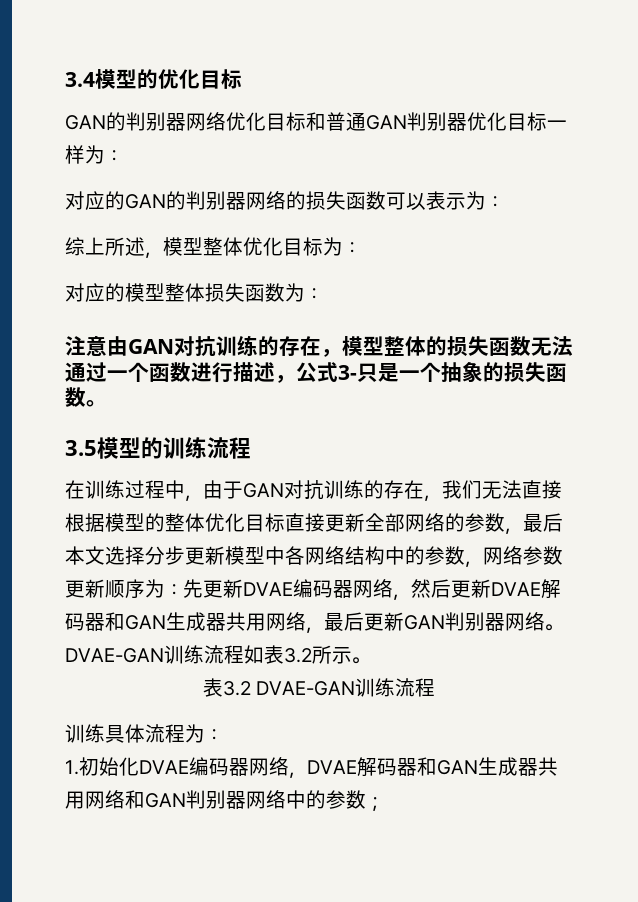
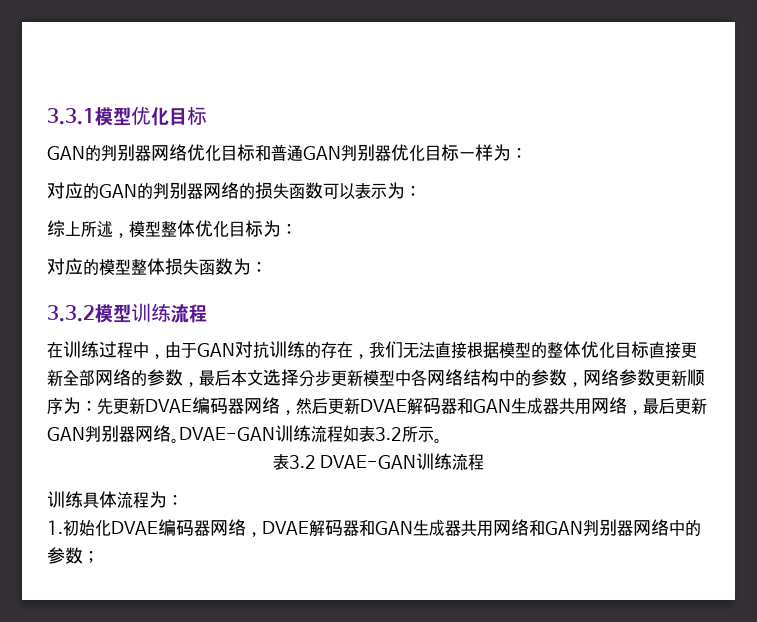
[65,69,158,89] 3.4模型的 -> [47,107,131,126] 3.3.1模型
[65,335,573,357] [65,361,567,383] [65,387,107,407] [65,437,163,459] 注意由GAN对抗训练的存在，模型整体的损失函数无法通过一个函数进行描述，公式3-只是一个抽象的损失函数。 // 3.5模型的 -> [47,304,131,323] 3.3.2模型

